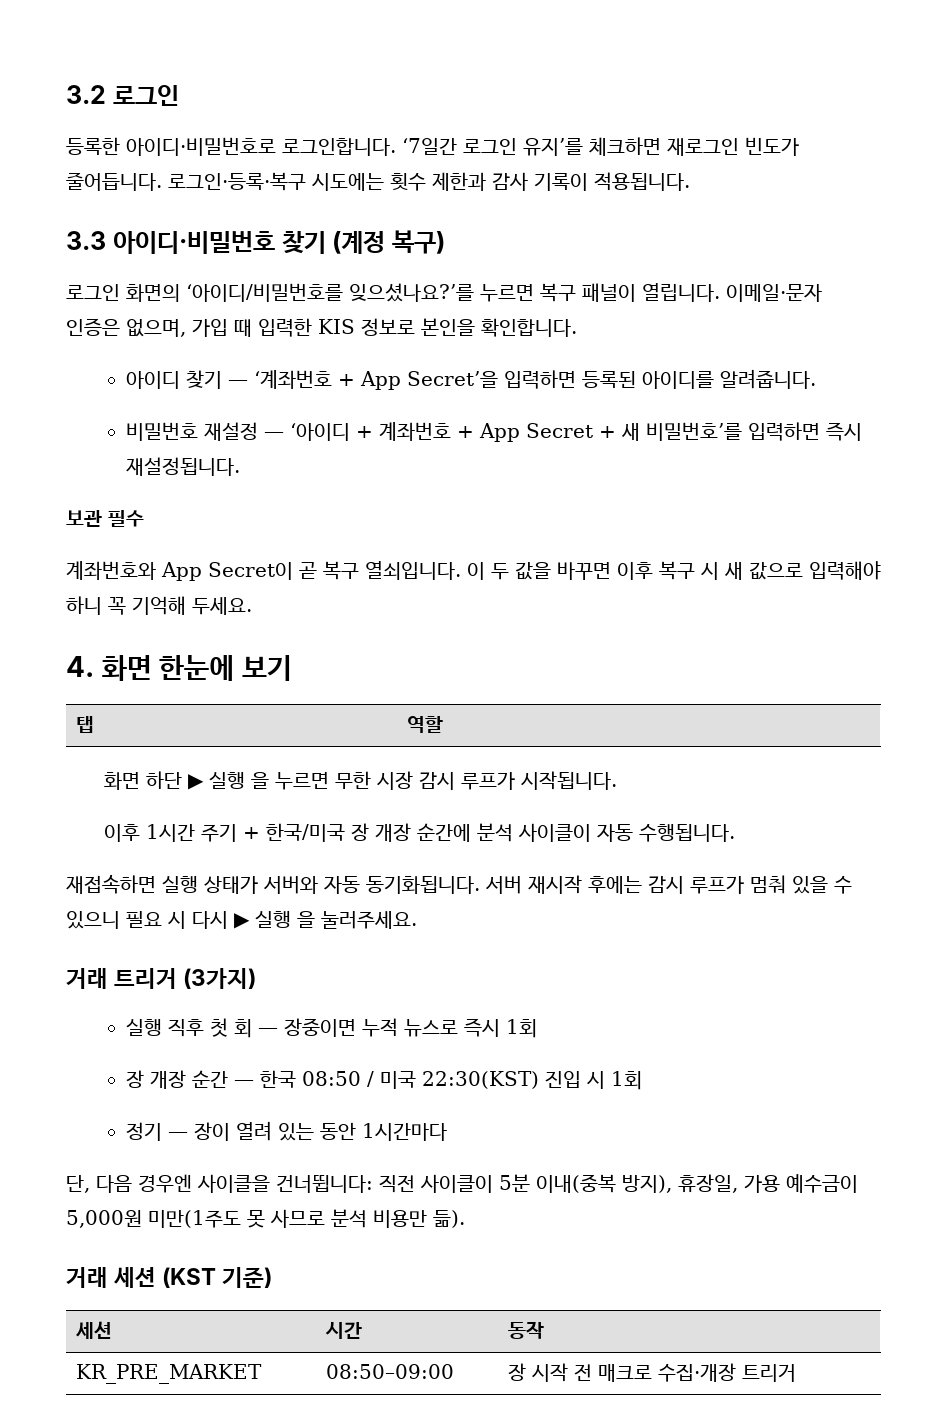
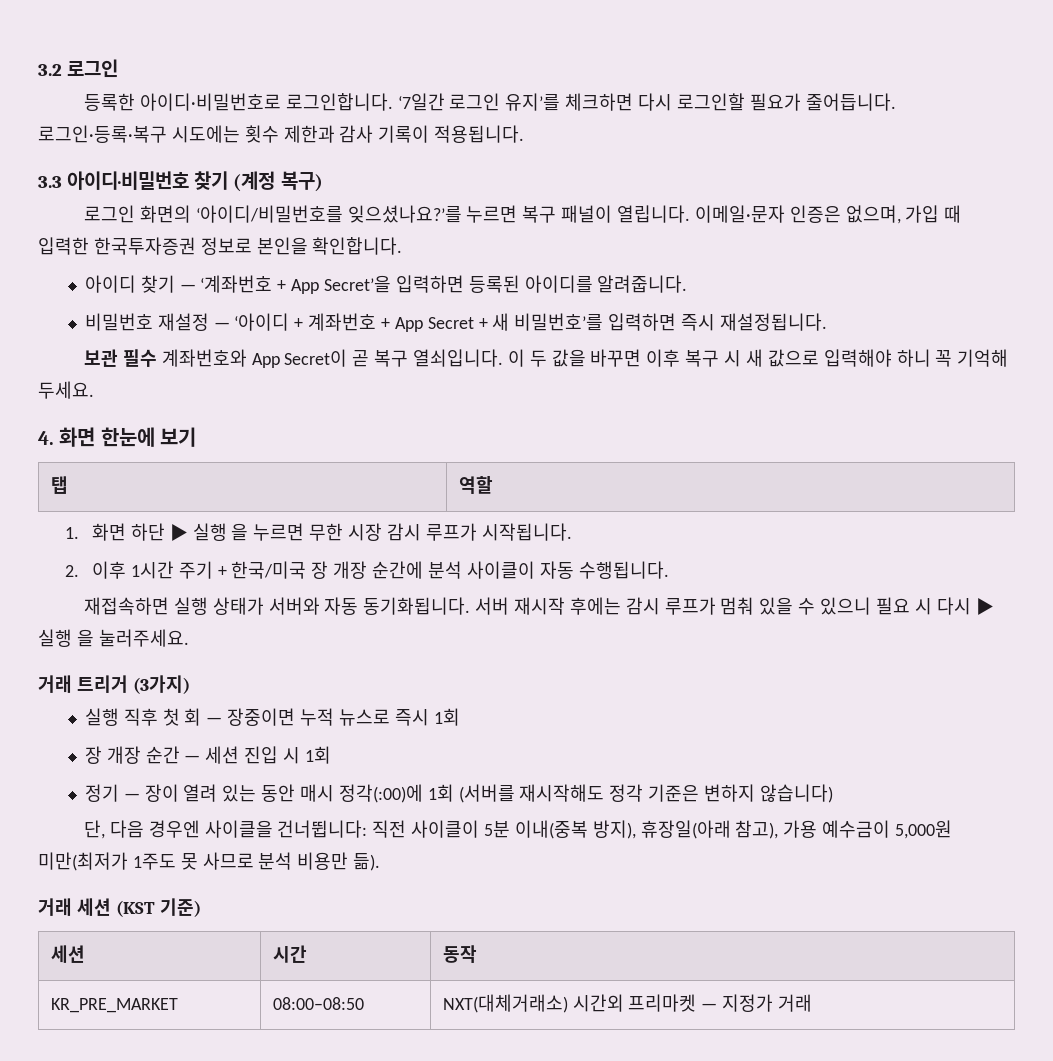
[667,137,799,156] 재로그인 빈도가 -> [638,93,801,111] 다시 로그인할 필요가
[318,319,355,334] KIS -> [93,237,196,255] 한국투자증권
(144, 518) // -> (157, 358) none
(444, 724) none -> [65,527,80,539] 1.
(617, 780) none -> [65,565,80,577] 2.
[259,1070,539,1089] 한국 08:50 / 미국 22:30(KST) -> [205,746,240,764] 세션
[361,1123,447,1141] 1시간마다 -> [299,784,833,803] 매시 정각(:00)에 1회 (서버를 재시작해도 정각 기준은 변하지 않습니다)
[678,1174,738,1193] 휴장일, -> [640,820,779,839] 휴장일(아래 참고),
[148,1210,241,1228] 미만(1주도 -> [38,852,176,871] 미만(최저가 1주도
[326,1364,455,1379] [508,1363,797,1382] 08:50–09:00 | 장 시작 전 매크로 수집·개장 트리거 -> [272,997,364,1010] [442,994,812,1013] 08:00–08:50 | NXT(대체거래소) 시간외 프리마켓 — 지정가 거래

